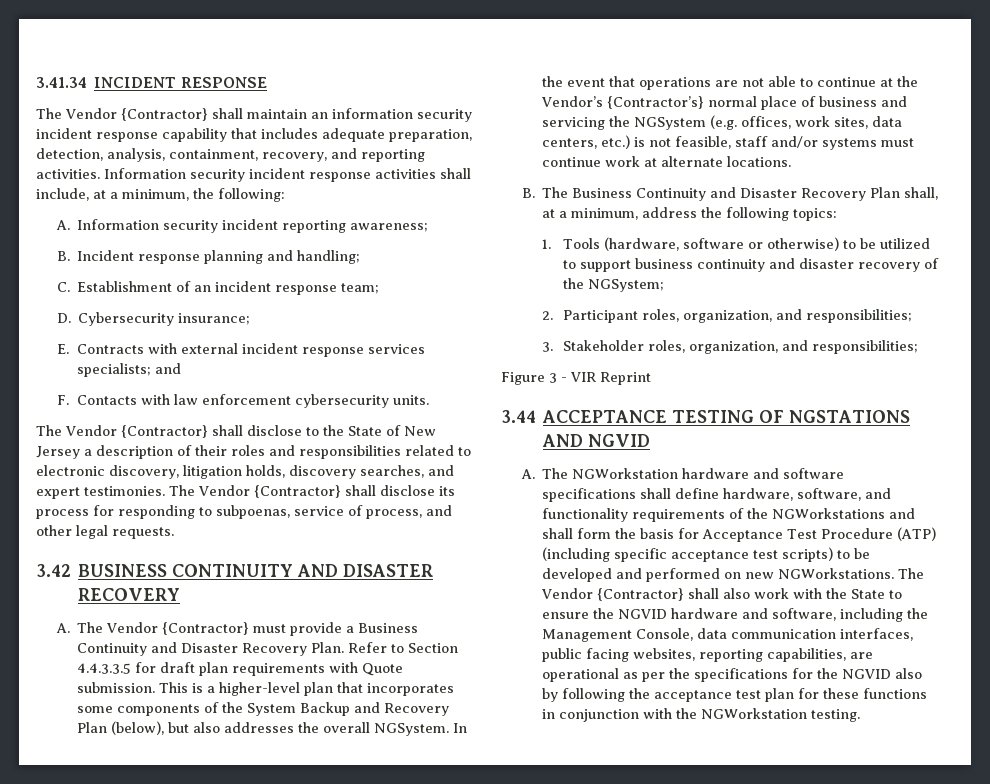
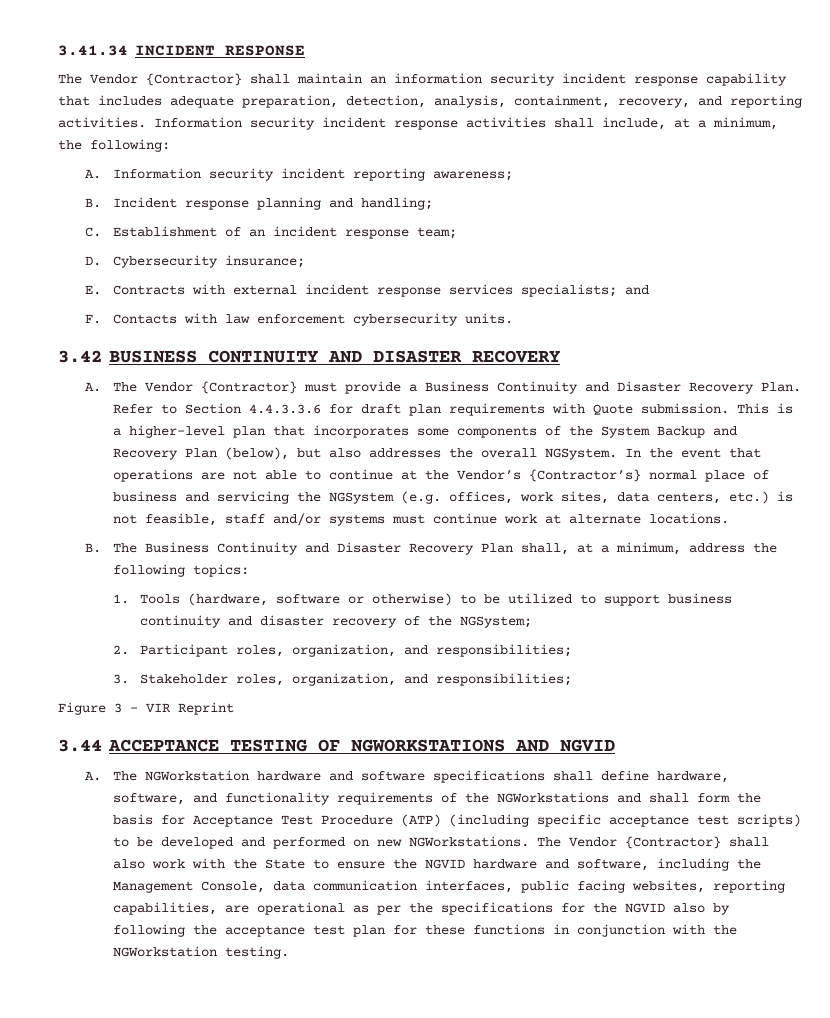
[36,425,436,438] [36,445,471,459] [36,465,454,479] [36,485,455,499] [36,505,452,519] [36,525,174,539] // The Vendor {Contractor} shall disclose to the State of New Jersey a description of their roles and responsibilities related to electronic discovery, litigation holds, discovery searches, and expert testimonies. The Vendor {Contractor} shall disclose its process for responding to subpoenas, service of process, and other legal requests. -> (513, 318) none
[77,663,132,674] 4.4.3.3.5 -> [248,404,321,414] 4.4.3.3.6
[789,410,911,423] NGSTATIONS -> [351,739,505,752] NGWORKSTATIONS

